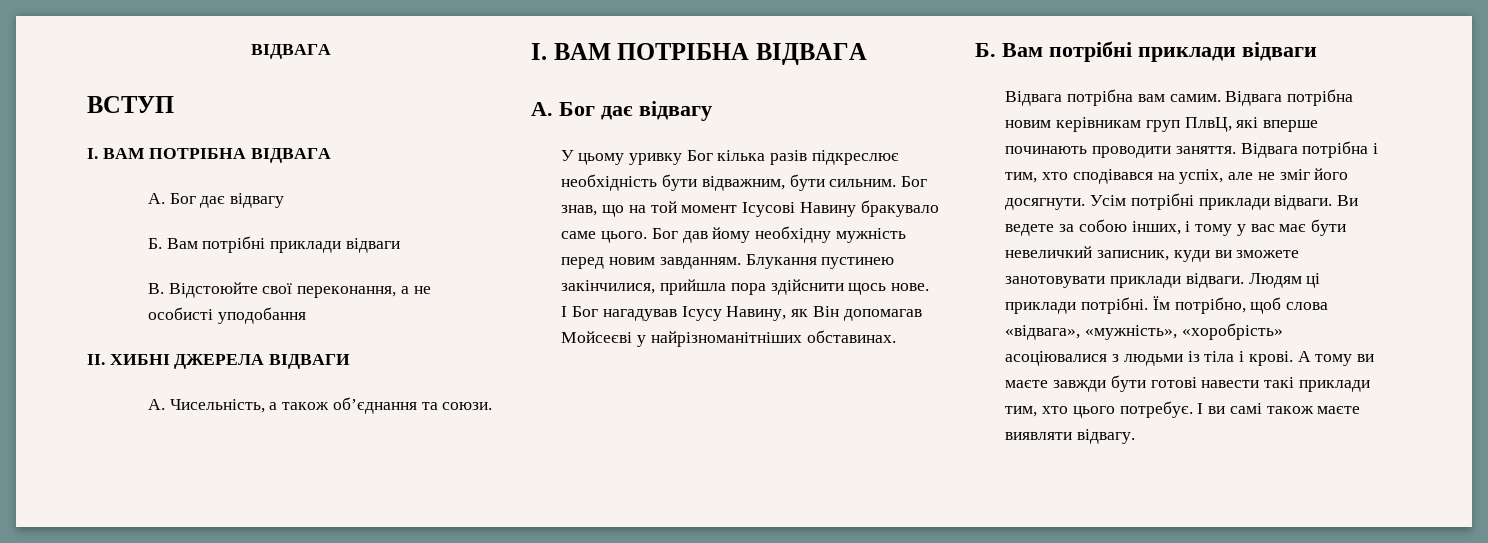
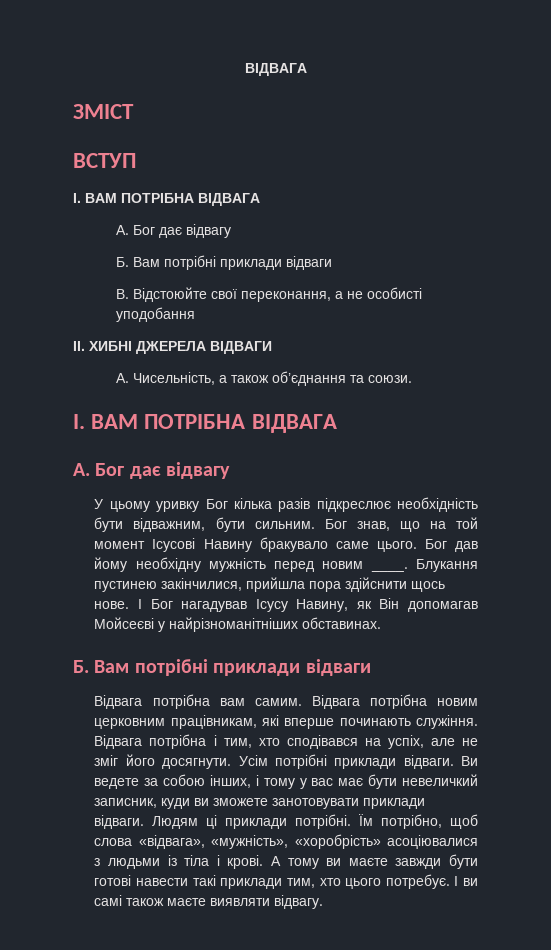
[251,44,331,59] ВІДВАГА -> [244,63,307,76] [73,104,134,119] ВІДВАГА // ЗМІСТ
[659,257,741,269] завданням. -> [370,567,408,572] ____.
[1056,117,1232,132] керівникам груп ПлвЦ, -> [94,715,257,729] церковним працівникам,
[1092,146,1236,158] проводити заняття. -> [416,715,478,729] служіння.

